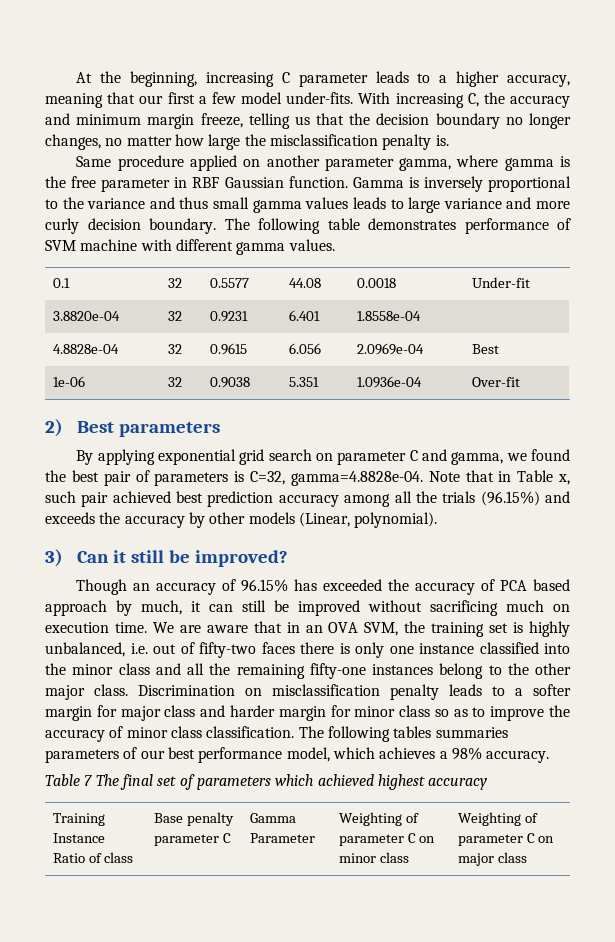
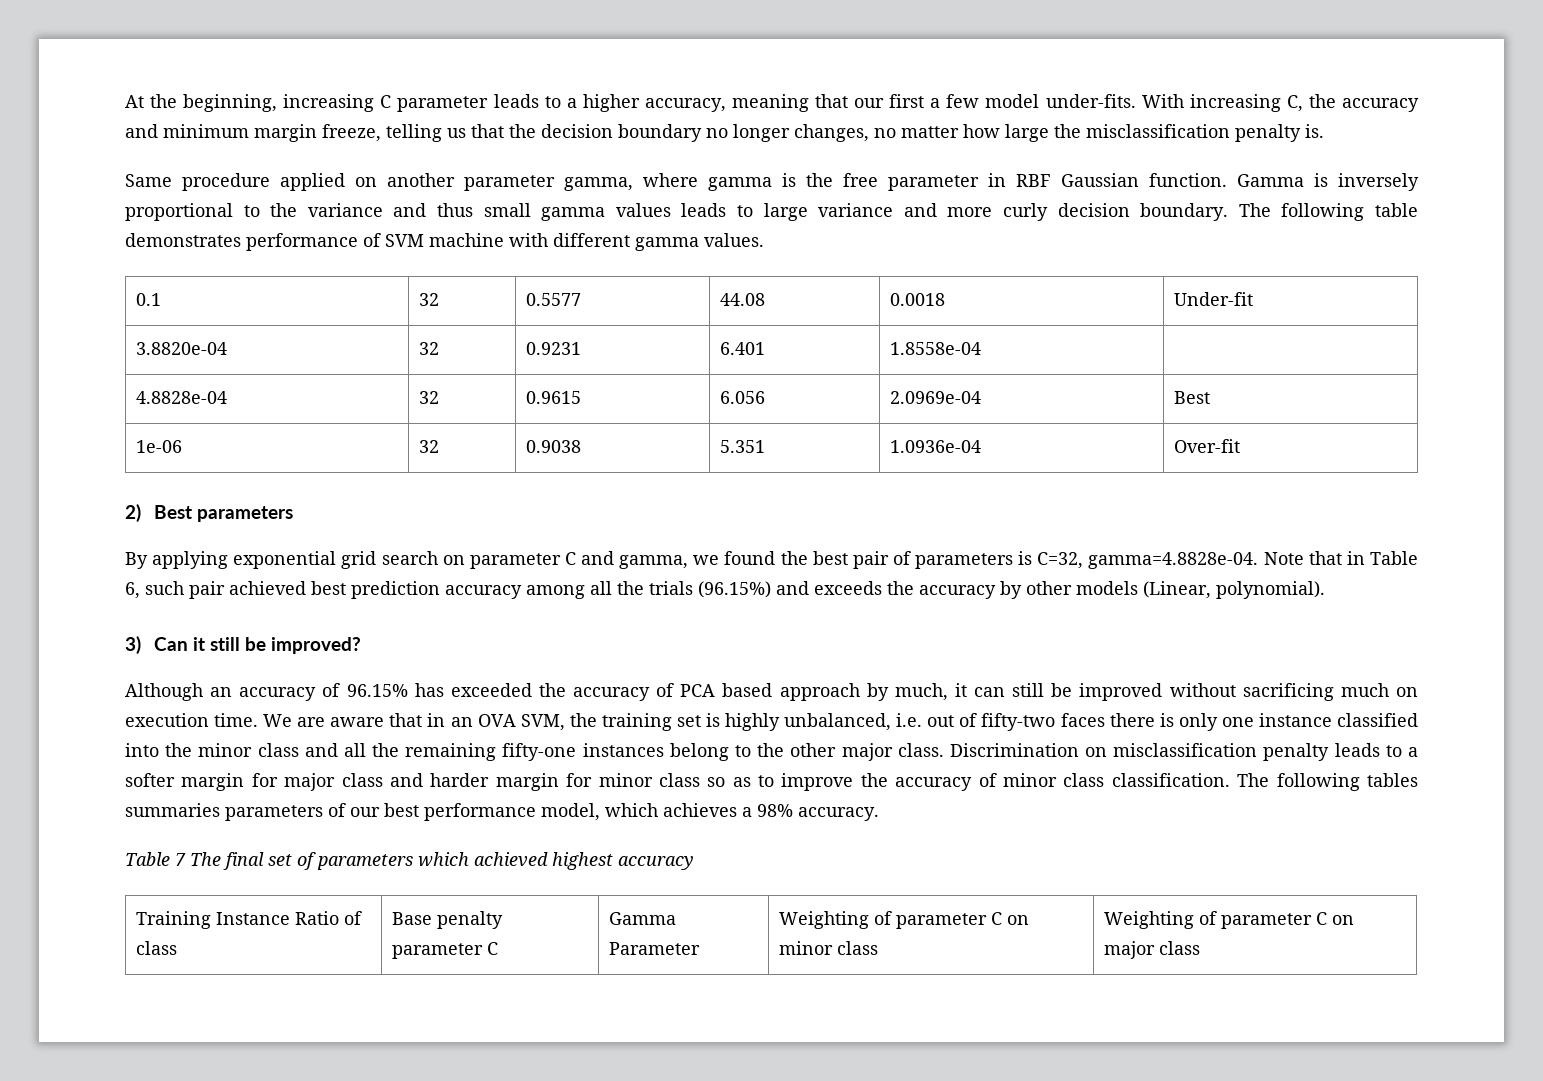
[558,474,570,485] x, -> [125,582,140,599] 6,
[76,579,128,595] Though -> [125,683,203,701] Although

